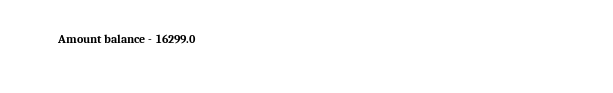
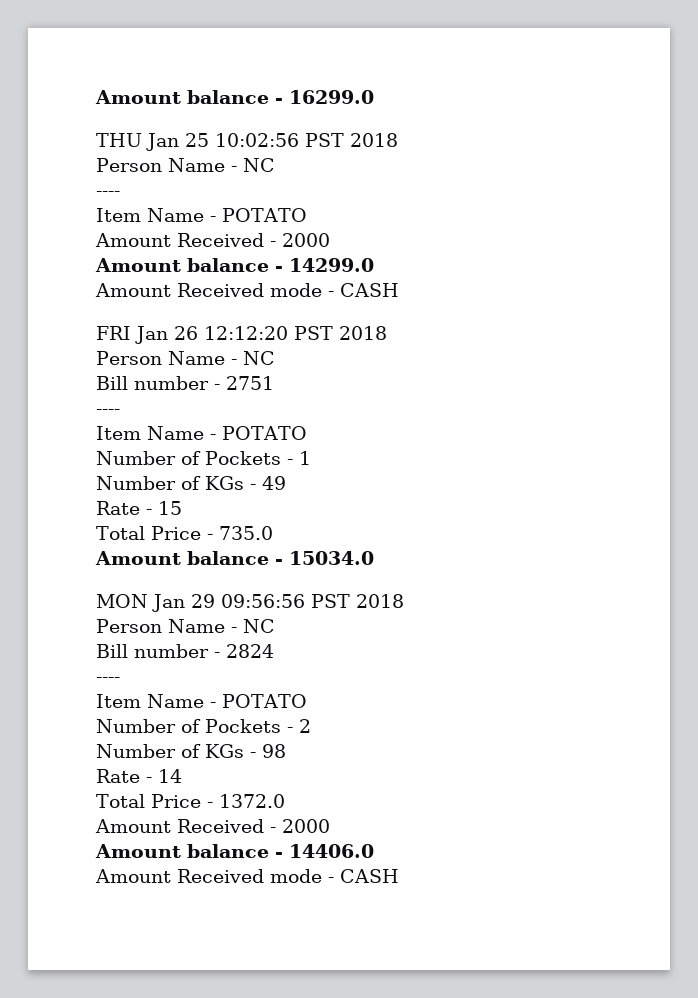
(196, 39) none -> [96,133,398,151] [96,158,275,172] [96,191,120,197] [96,208,307,222] [95,233,330,247] [95,258,374,272] [95,283,399,297] [96,326,387,344] [96,351,275,365] [96,376,274,390] [96,409,120,415] [96,426,307,440] [96,451,311,465] [96,476,286,490] [96,501,182,515] [96,526,273,540] [95,551,374,565] [96,594,404,612] [96,619,275,633] [96,644,274,658] [96,677,120,683] [96,694,307,708] [96,719,311,733] [96,744,286,758] [96,769,182,783] [96,794,285,808] [95,819,330,833] [95,844,374,858] [95,869,399,883] // THU Jan 25 10:02:56 PST 2018 // Person Name - NC // ---- // Item Name - POTATO // Amount Received - 2000 // Amount balance - 14299.0 // Amount Received mode - CASH // FRI Jan 26 12:12:20 PST 2018 // Person Name - NC // Bill number - 2751 // ---- // Item Name - POTATO // Number of Pockets - 1 // Number of KGs - 49 // Rate - 15 // Total Price - 735.0 // Amount balance - 15034.0 // MON Jan 29 09:56:56 PST 2018 // Person Name - NC // Bill number - 2824 // ---- // Item Name - POTATO // Number of Pockets - 2 // Number of KGs - 98 // Rate - 14 // Total Price - 1372.0 // Amount Received - 2000 // Amount balance - 14406.0 // Amount Received mode - CASH

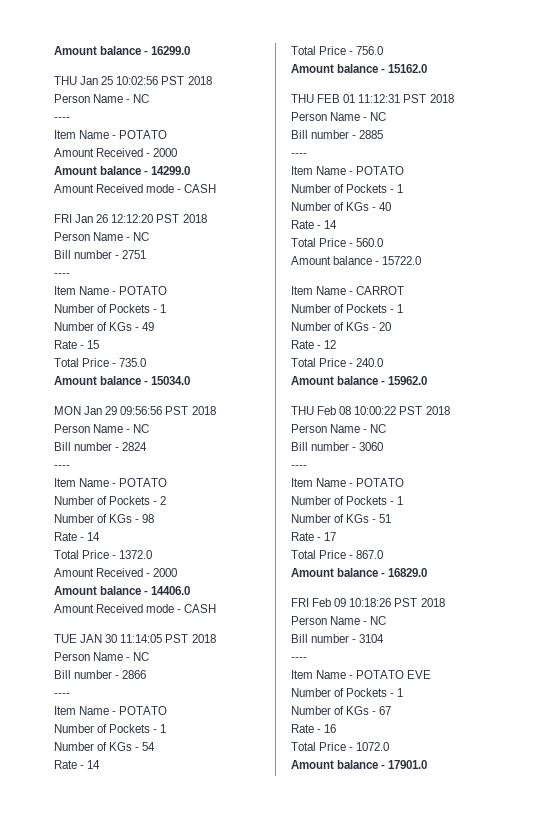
(399, 876) none -> [54,634,216,643] [54,652,150,661] [54,670,147,679] [54,693,70,697] [54,706,168,715] [54,724,167,733] [54,742,156,751] [54,760,101,769] [291,46,384,55] [291,64,428,73] [291,94,454,103] [291,112,387,121] [291,130,384,139] [291,153,307,157] [291,166,405,175] [291,184,404,193] [291,202,392,211] [291,220,338,229] [291,238,384,247] [291,256,422,265] [291,286,405,295] [291,304,404,313] [291,322,392,331] [291,340,337,349] [291,358,384,367] [291,376,428,385] [291,406,450,415] [291,424,387,433] [291,442,384,451] [291,465,307,469] [291,478,405,487] [291,496,404,505] [291,514,392,523] [291,532,337,541] [291,550,384,559] [291,568,428,577] [291,598,445,607] [291,616,387,625] [291,634,385,643] [291,657,307,661] [291,670,432,679] [291,688,404,697] [291,706,392,715] [291,724,337,733] [291,742,390,751] [291,760,428,769] // TUE JAN 30 11:14:05 PST 2018 // Person Name - NC // Bill number - 2866 // ---- // Item Name - POTATO // Number of Pockets - 1 // Number of KGs - 54 // Rate - 14 // Total Price - 756.0 // Amount balance - 15162.0 // THU FEB 01 11:12:31 PST 2018 // Person Name - NC // Bill number - 2885 // ---- // Item Name - POTATO // Number of Pockets - 1 // Number of KGs - 40 // Rate - 14 // Total Price - 560.0 // Amount balance - 15722.0 // Item Name - CARROT // Number of Pockets - 1 // Number of KGs - 20 // Rate - 12 // Total Price - 240.0 // Amount balance - 15962.0 // THU Feb 08 10:00:22 PST 2018 // Person Name - NC // Bill number - 3060 // ---- // Item Name - POTATO // Number of Pockets - 1 // Number of KGs - 51 // Rate - 17 // Total Price - 867.0 // Amount balance - 16829.0 // FRI Feb 09 10:18:26 PST 2018 // Person Name - NC // Bill number - 3104 // ---- // Item Name - POTATO EVE // Number of Pockets - 1 // Number of KGs - 67 // Rate - 16 // Total Price - 1072.0 // Amount balance - 17901.0

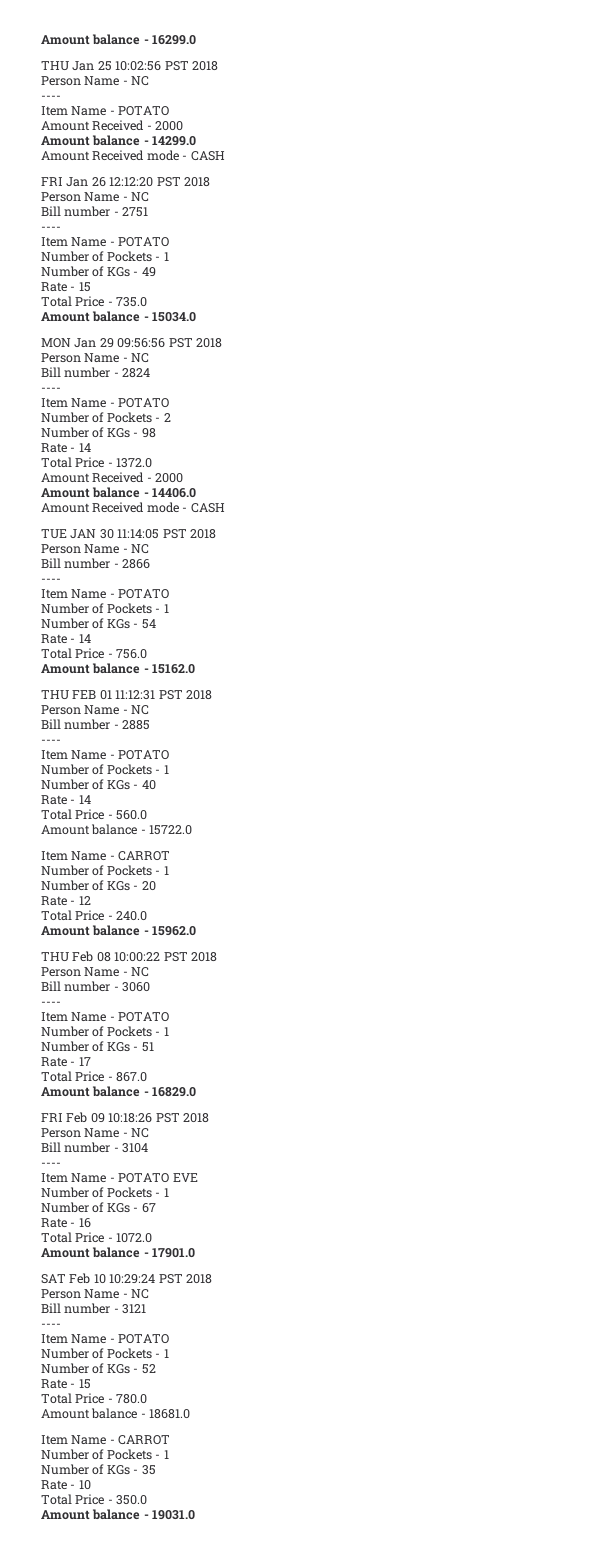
(428, 764) none -> [41,1273,212,1284] [41,1289,150,1299] [41,1303,147,1314] [41,1323,61,1328] [41,1334,170,1344] [41,1348,169,1359] [41,1363,156,1374] [41,1379,91,1389] [41,1393,148,1404] [41,1408,191,1419] [41,1435,171,1445] [41,1449,169,1460] [41,1464,156,1475] [41,1480,91,1490] [41,1494,148,1505] [41,1509,196,1520] // SAT Feb 10 10:29:24 PST 2018 // Person Name - NC // Bill number - 3121 // ---- // Item Name - POTATO // Number of Pockets - 1 // Number of KGs - 52 // Rate - 15 // Total Price - 780.0 // Amount balance - 18681.0 // Item Name - CARROT // Number of Pockets - 1 // Number of KGs - 35 // Rate - 10 // Total Price - 350.0 // Amount balance - 19031.0

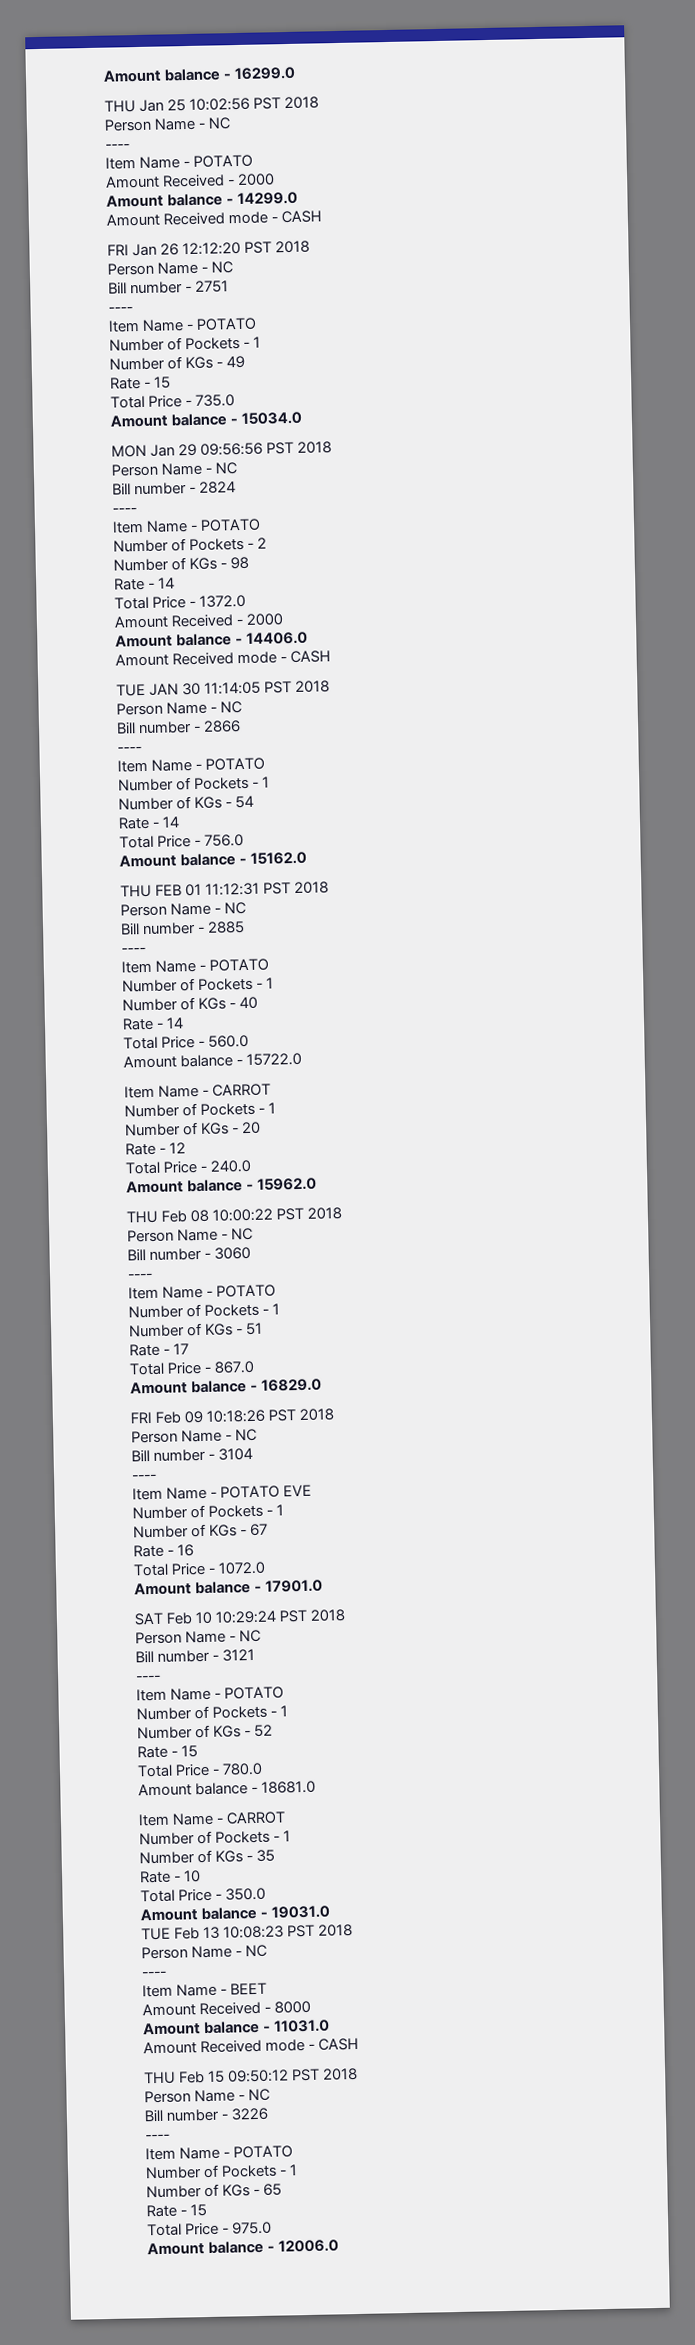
(196, 1515) none -> [141,1924,354,1941] [141,1944,268,1960] [141,1970,167,1978] [142,1982,268,1998] [142,2000,312,2017] [143,2019,331,2036] [143,2037,360,2055] [144,2067,359,2085] [144,2088,271,2104] [144,2107,269,2122] [145,2133,170,2141] [145,2145,294,2161] [145,2164,299,2180] [146,2183,283,2199] [146,2204,208,2218] [147,2221,273,2237] [147,2239,340,2256] // TUE Feb 13 10:08:23 PST 2018 // Person Name - NC // ---- // Item Name - BEET // Amount Received - 8000 // Amount balance - 11031.0 // Amount Received mode - CASH // THU Feb 15 09:50:12 PST 2018 // Person Name - NC // Bill number - 3226 // ---- // Item Name - POTATO // Number of Pockets - 1 // Number of KGs - 65 // Rate - 15 // Total Price - 975.0 // Amount balance - 12006.0

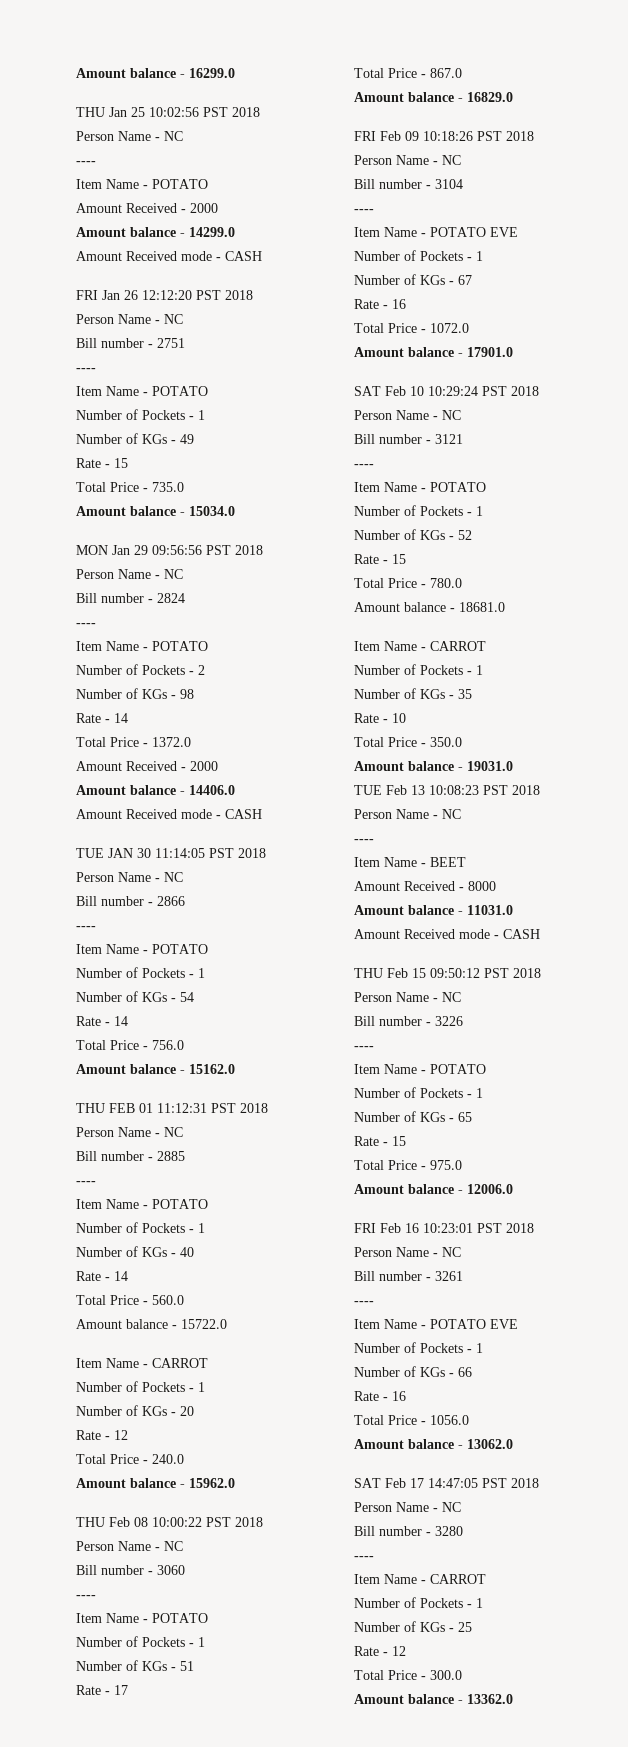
(340, 2246) none -> [354,1223,534,1233] [354,1247,461,1257] [354,1271,463,1281] [354,1301,374,1305] [354,1319,518,1329] [354,1342,483,1353] [354,1366,472,1377] [354,1391,406,1401] [354,1415,469,1425] [354,1439,513,1449] [354,1478,539,1488] [354,1502,461,1512] [354,1526,463,1536] [354,1556,374,1560] [354,1574,486,1584] [354,1597,483,1608] [354,1621,472,1632] [354,1646,406,1656] [354,1670,462,1680] [354,1694,513,1704] // FRI Feb 16 10:23:01 PST 2018 // Person Name - NC // Bill number - 3261 // ---- // Item Name - POTATO EVE // Number of Pockets - 1 // Number of KGs - 66 // Rate - 16 // Total Price - 1056.0 // Amount balance - 13062.0 // SAT Feb 17 14:47:05 PST 2018 // Person Name - NC // Bill number - 3280 // ---- // Item Name - CARROT // Number of Pockets - 1 // Number of KGs - 25 // Rate - 12 // Total Price - 300.0 // Amount balance - 13362.0

